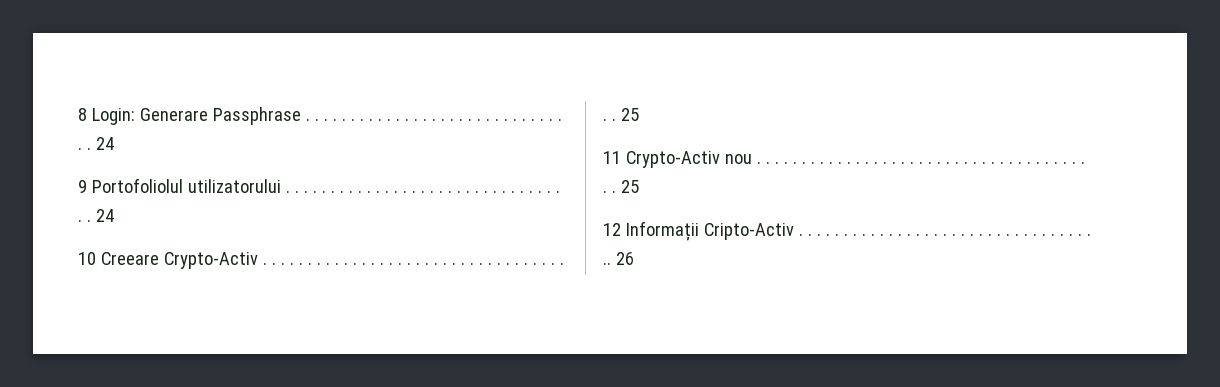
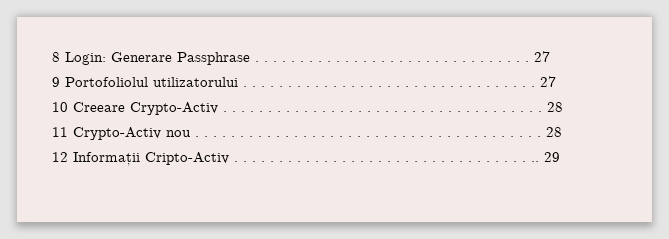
[95,137,114,150] 24 -> [534,51,550,62] 27
[95,209,114,222] 24 -> [540,76,556,87] 27
[620,108,639,121] 25 -> [547,102,563,112] 28
[620,180,639,193] 25 -> [546,127,562,137] 28
[615,252,634,265] 26 -> [544,152,560,162] 29

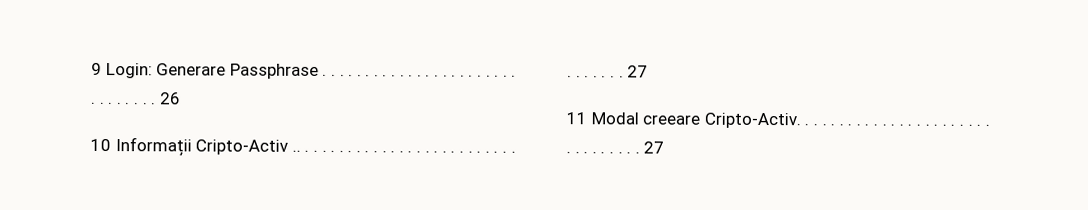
[52,52,60,62] 8 -> [91,62,102,75] 9
[534,51,550,62] [52,77,247,87] 27 // 9 Portofoliolul utilizatorului . -> [158,92,181,105] [90,137,301,157] 26 // 10 Informații Cripto-Activ ..
[52,102,218,115] 10 Creeare Crypto-Activ -> [566,112,801,129] 11 Modal creeare Cripto-Activ.
[502,102,563,112] [52,127,562,140] [52,152,560,167] . . . . . 28 // 11 Crypto-Activ nou . . . . . . . . . . . . . . . . . . . . . . . . . . . . . . . . . . . . . . . 28 // 12 Informații Cripto-Activ . . . . . . . . . . . . . . . . . . . . . . . . . . . . . . . . . .. 29 -> [643,141,665,154] 27

